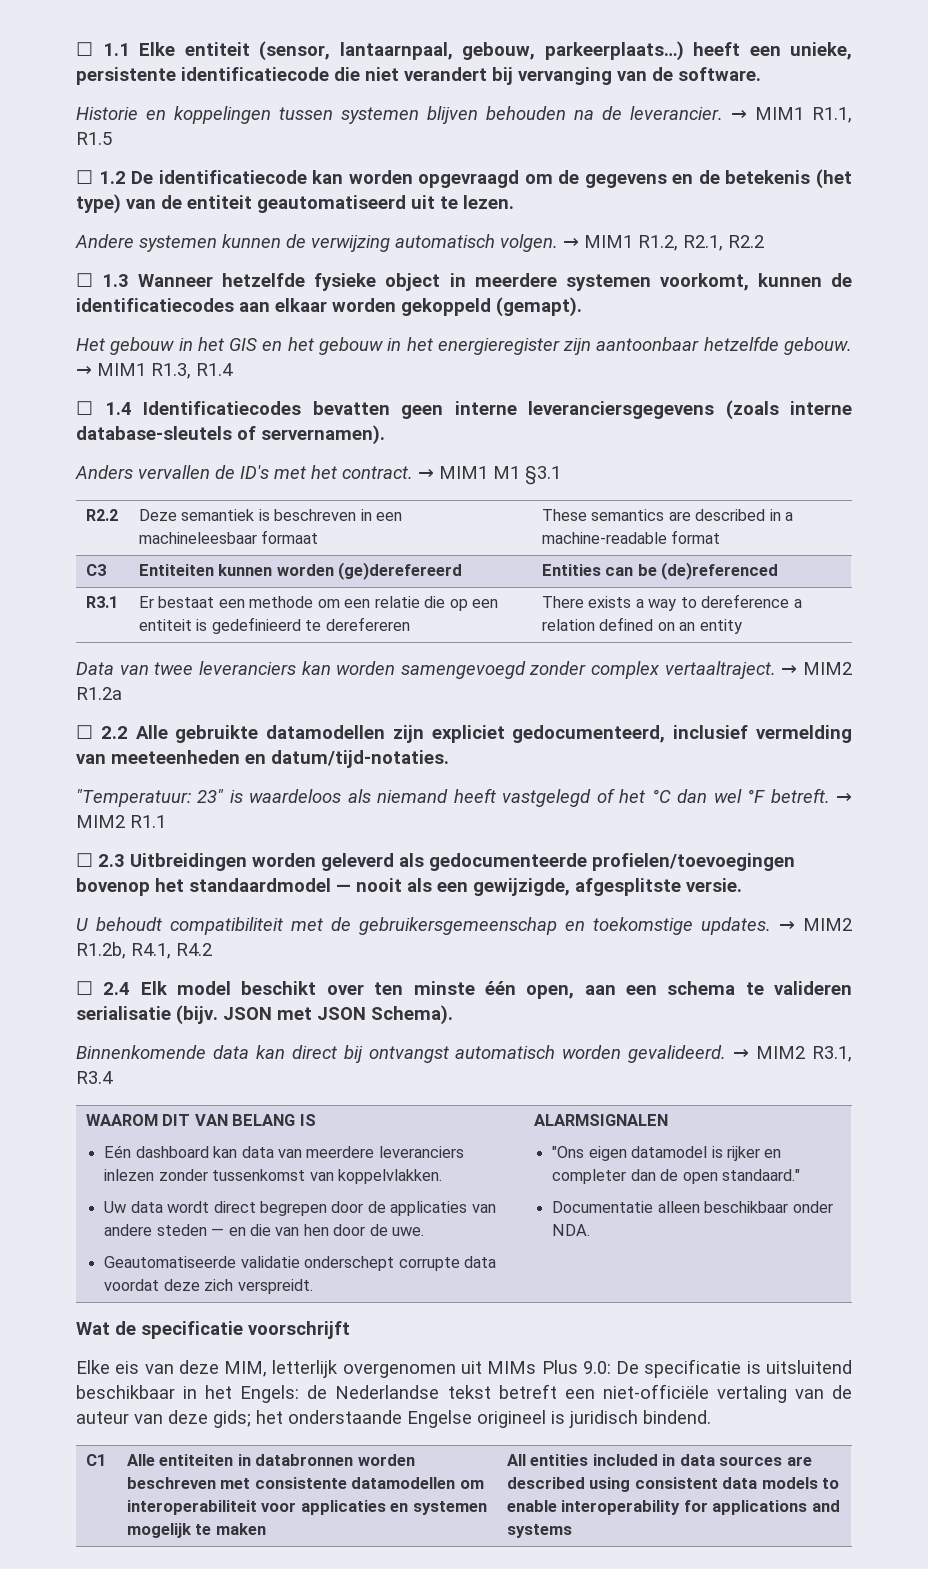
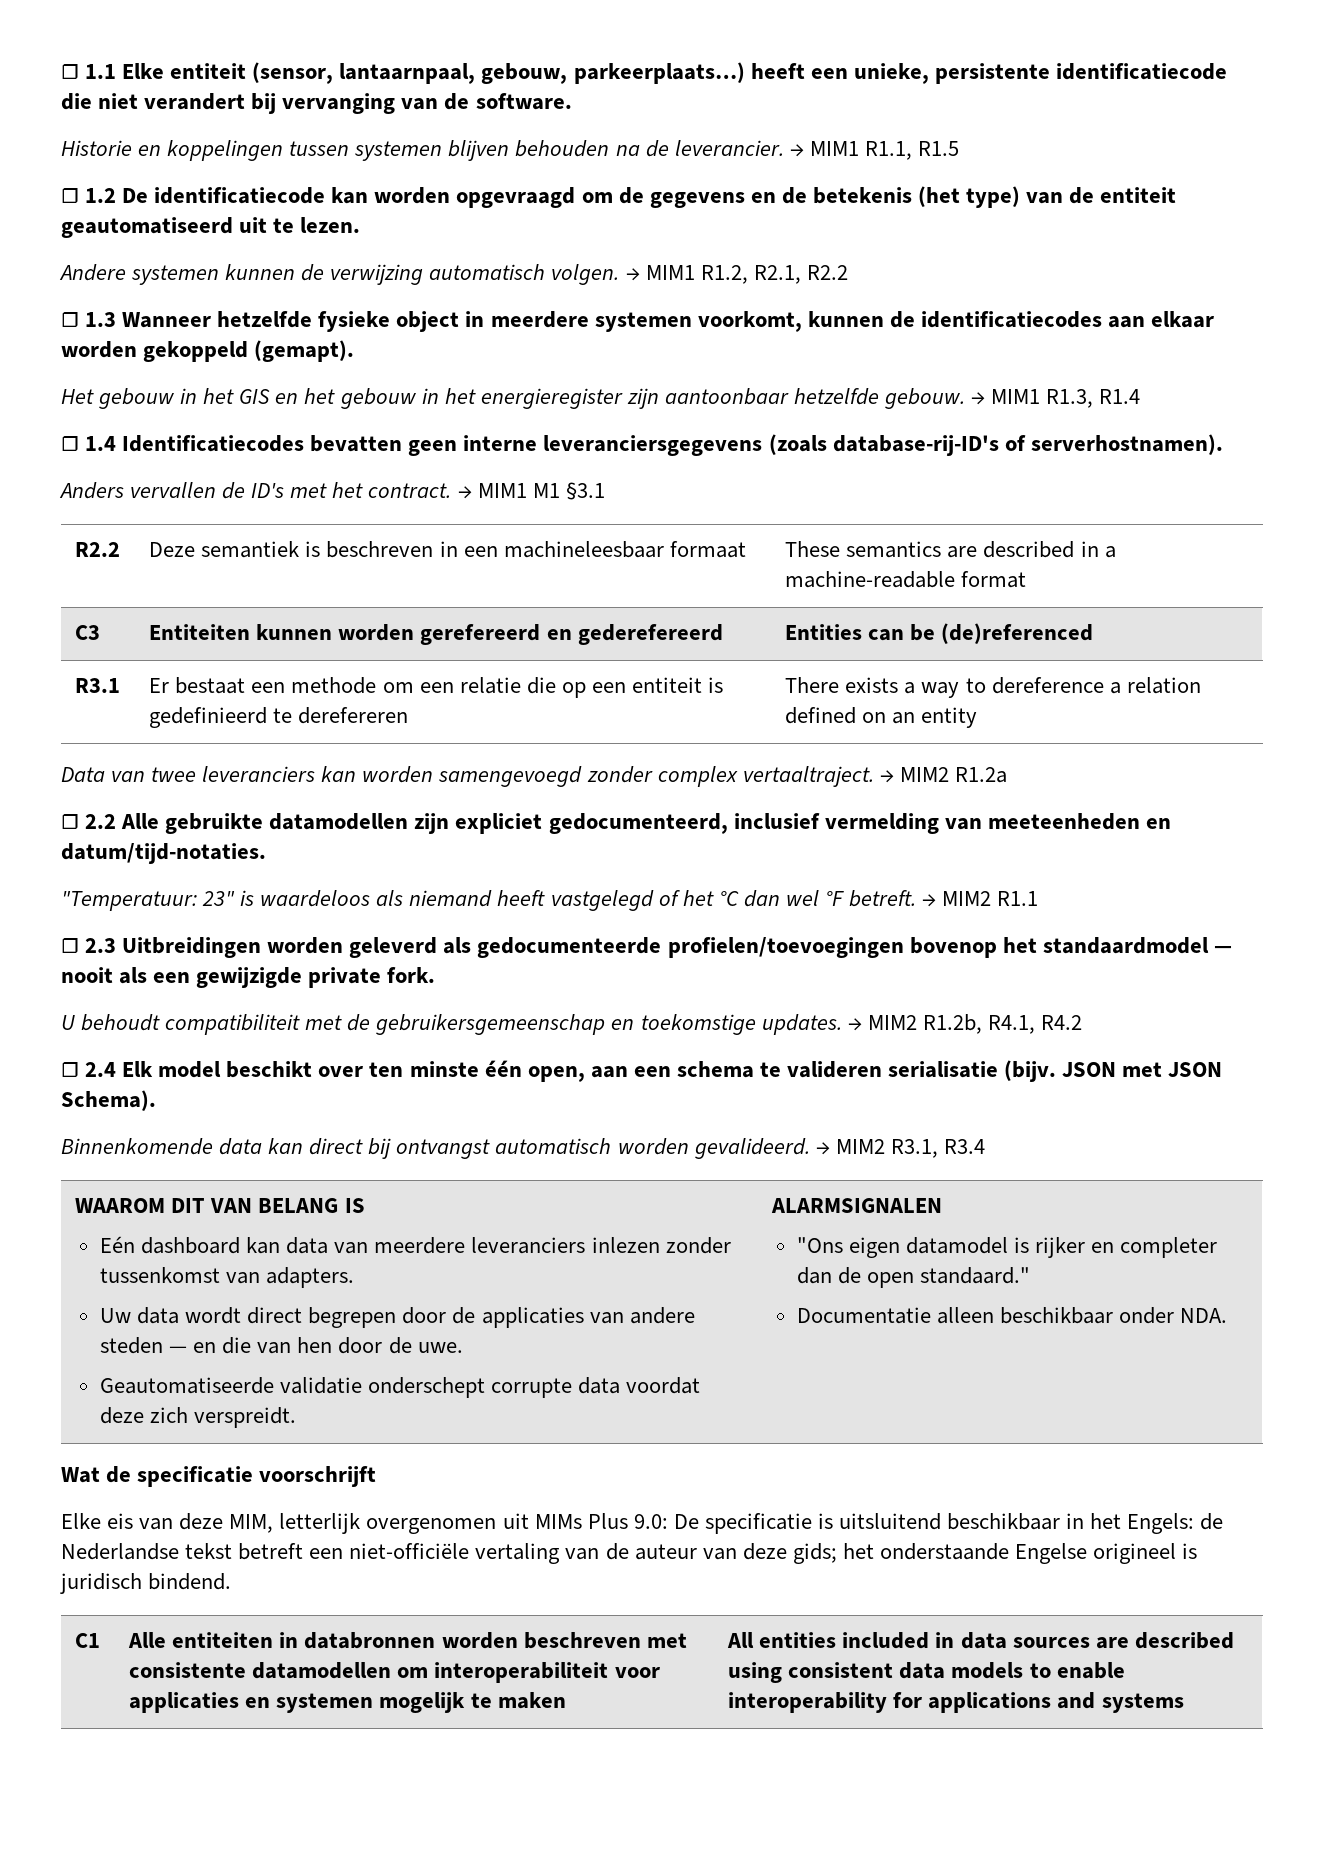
[790,401,852,415] [76,425,385,445] interne database-sleutels of servernamen). -> [832,434,1223,456] database-rij-ID's of serverhostnamen).
[338,562,463,580] (ge)derefereerd -> [420,624,723,645] gerefereerd en gederefereerd
[473,878,742,896] gewijzigde, afgesplitste versie. -> [196,967,436,988] gewijzigde private fork.
[337,1169,442,1184] koppelvlakken. -> [266,1267,355,1288] adapters.

